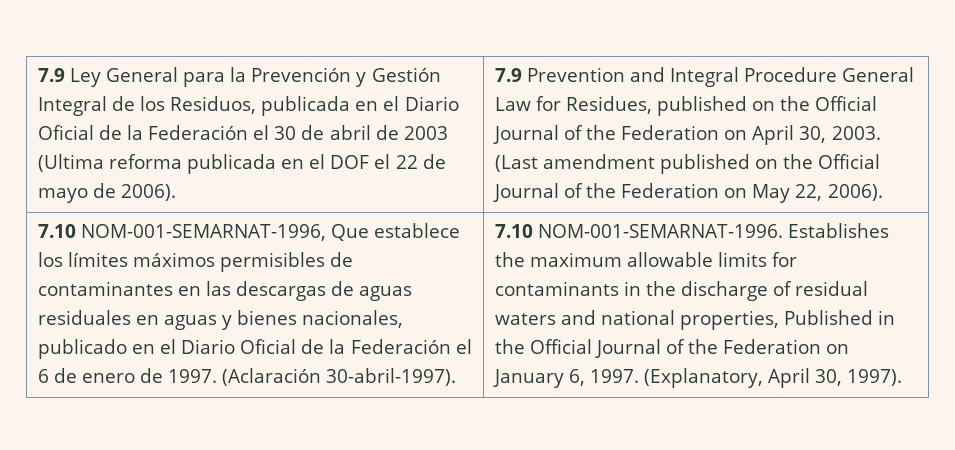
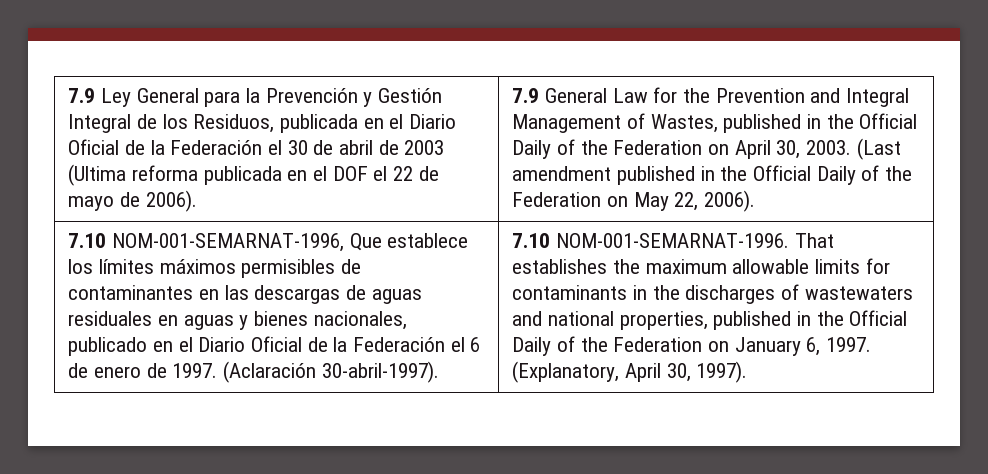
[526,67,915,87] [494,96,878,116] [492,125,559,144] Prevention and Integral Procedure General Law for Residues, published on the Official Journal -> [544,87,909,107] [512,113,918,133] [512,140,552,159] General Law for the Prevention and Integral Management of Wastes, published in the Official Daily
[755,154,881,169] [492,183,559,202] on the Official Journal -> [700,165,856,185] in the Official Daily
[787,223,889,238] Establishes -> [794,233,834,248] [512,259,608,274] That establishes
[681,281,869,301] [494,313,556,325] discharge of residual waters -> [685,284,913,304] discharges of wastewaters
[784,310,896,325] [494,339,661,358] Published in the Official Journal -> [713,310,908,330] [512,337,552,356] published in the Official Daily

